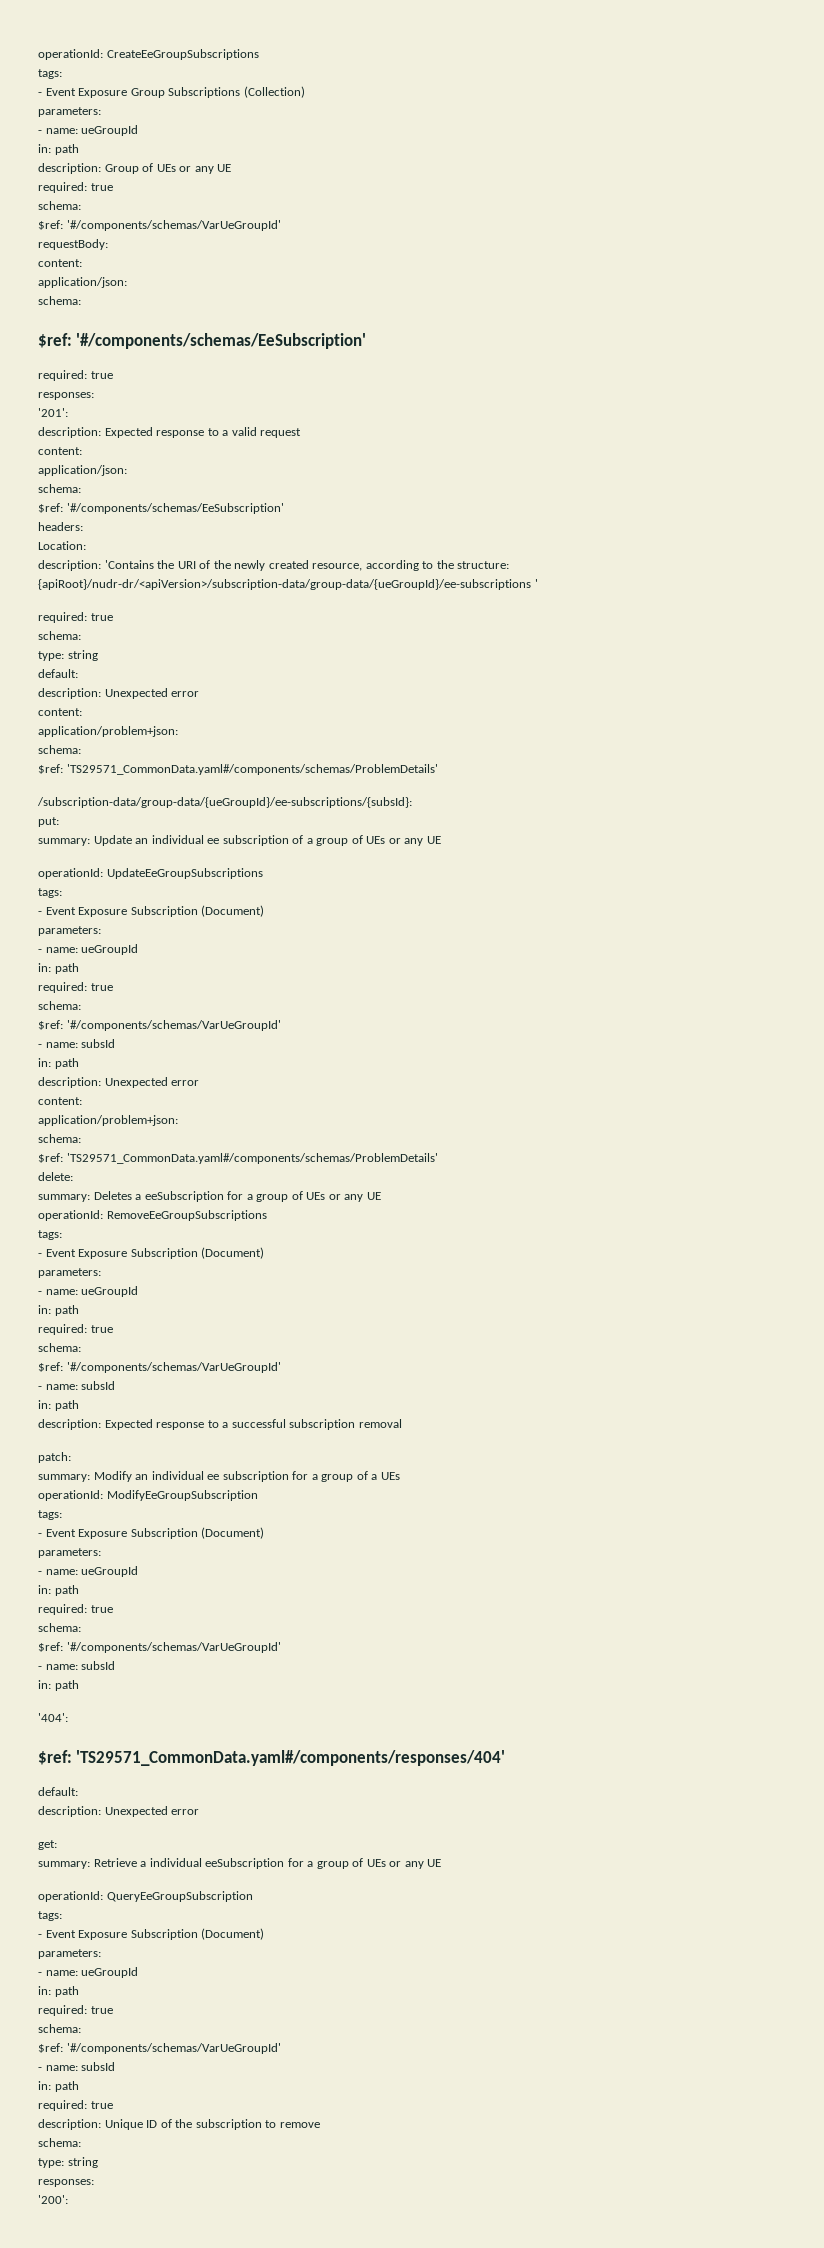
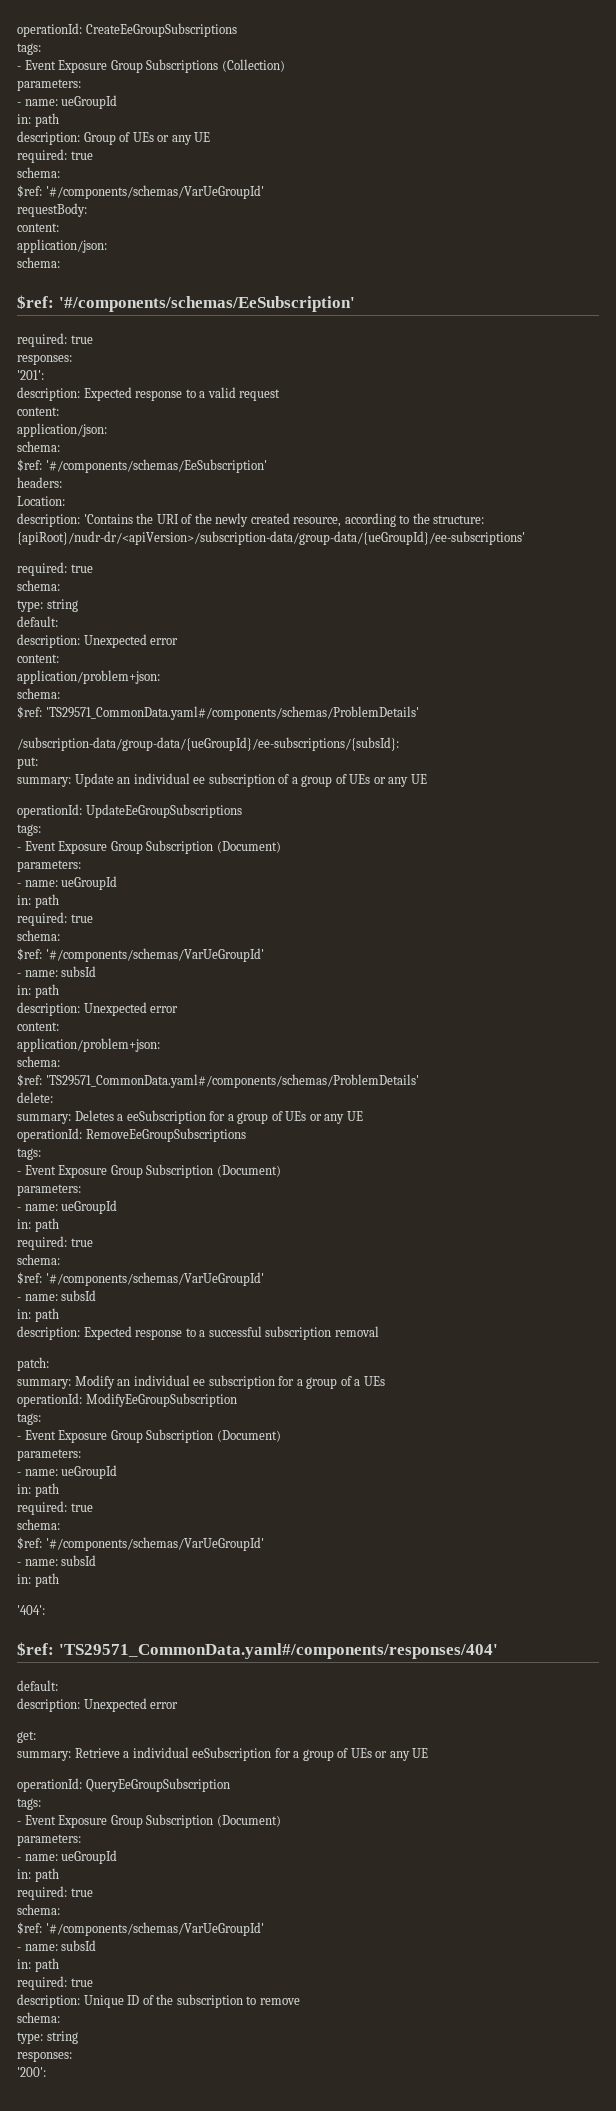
[38,579,538,590] {apiRoot}/nudr-dr/<apiVersion>/subscription-data/group-data/{ueGroupId}/ee-subscriptions ' -> [17,531,525,545] {apiRoot}/nudr-dr/<apiVersion>/subscription-data/group-data/{ueGroupId}/ee-subscriptions'
(128, 912) none -> [110,841,143,854] Group
(128, 1254) none -> [110,1165,143,1178] Group
(128, 1534) none -> [110,1430,143,1443] Group
(128, 1935) none -> [110,1815,143,1828] Group

